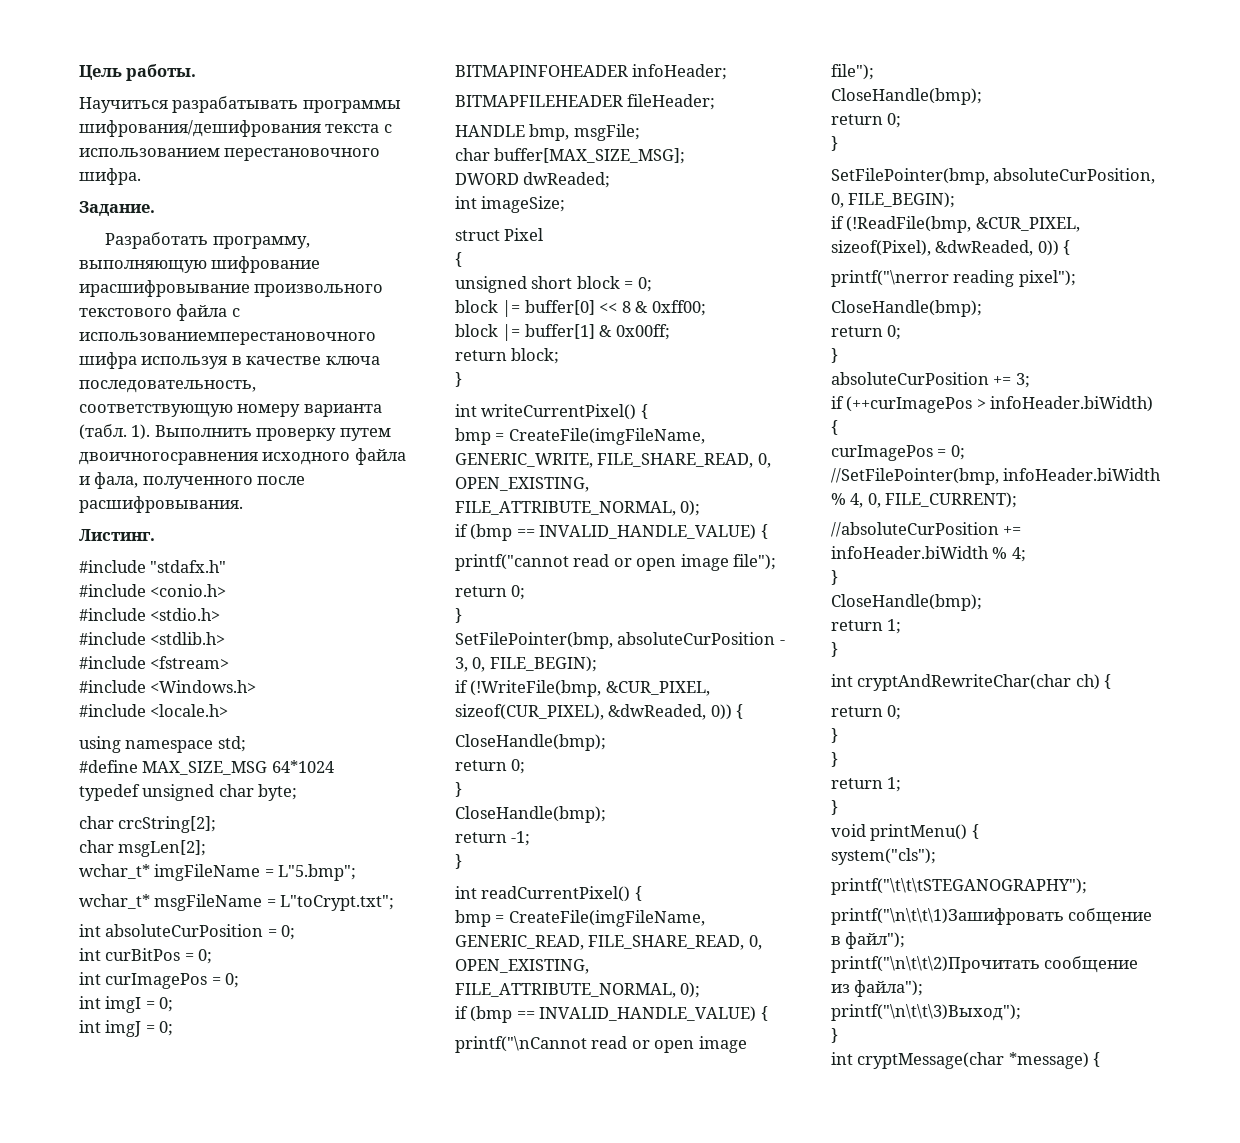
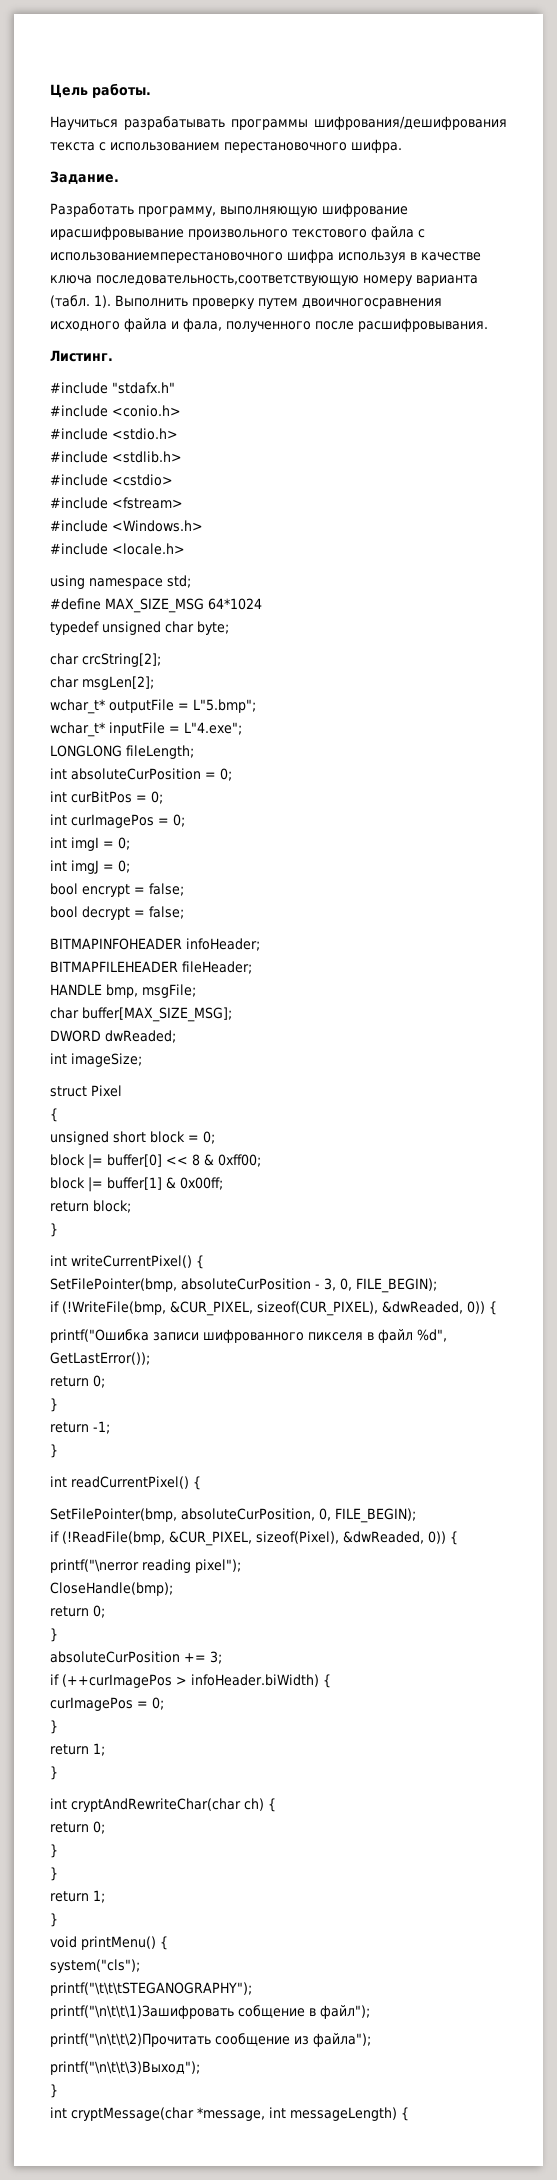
(226, 638) none -> [50,474,173,486] // #include <cstdio>
[154,864,261,881] imgFileName -> [109,699,174,713] outputFile
[154,894,395,911] msgFileName = L"toCrypt.txt"; -> [109,722,242,736] [50,745,194,759] inputFile = L"4.exe"; // LONGLONG fileLength;
(174, 1028) none -> [50,883,184,897] [50,906,184,920] // bool encrypt = false; // bool decrypt = false;
[455,428,705,445] [455,453,771,468] [455,477,589,492] [455,500,701,516] [455,524,768,541] [455,554,777,571] [455,585,526,600] [455,608,462,623] // bmp = CreateFile(imgFileName, GENERIC_WRITE, FILE_SHARE_READ, 0, OPEN_EXISTING, FILE_ATTRIBUTE_NORMAL, 0); // if (bmp == INVALID_HANDLE_VALUE) { // printf("cannot read or open image file"); // return 0; // } -> (204, 1262) none
[455,734,606,751] [455,759,526,774] [455,782,462,797] [455,806,606,823] CloseHandle(bmp); // return 0; // } // CloseHandle(bmp); -> [50,1329,447,1343] [50,1352,150,1365] [50,1375,105,1388] [50,1398,58,1412] printf("Ошибка записи шифрованного пикселя в файл %d", GetLastError()); // return 0; // }
[455,910,705,927] [455,935,762,950] [455,959,589,974] [455,982,701,998] [455,1006,768,1023] [455,1036,747,1053] [831,64,874,80] [831,88,982,105] [831,113,902,128] [831,136,838,151] // bmp = CreateFile(imgFileName, GENERIC_READ, FILE_SHARE_READ, 0, OPEN_EXISTING, FILE_ATTRIBUTE_NORMAL, 0); // if (bmp == INVALID_HANDLE_VALUE) { // printf("\nCannot read or open image file"); // CloseHandle(bmp); // return 0; // } -> (201, 1483) none
[831,468,1162,485] [831,492,1018,508] [831,522,1022,537] [831,546,1026,562] [831,570,838,585] [831,594,982,611] // //SetFilePointer(bmp, infoHeader.biWidth % 4, 0, FILE_CURRENT); // //absoluteCurPosition += infoHeader.biWidth % 4; // } // CloseHandle(bmp); -> [50,1720,58,1734] // }
[1008,1052,1089,1069] *message) -> [197,2107,397,2121] *message, int messageLength)

